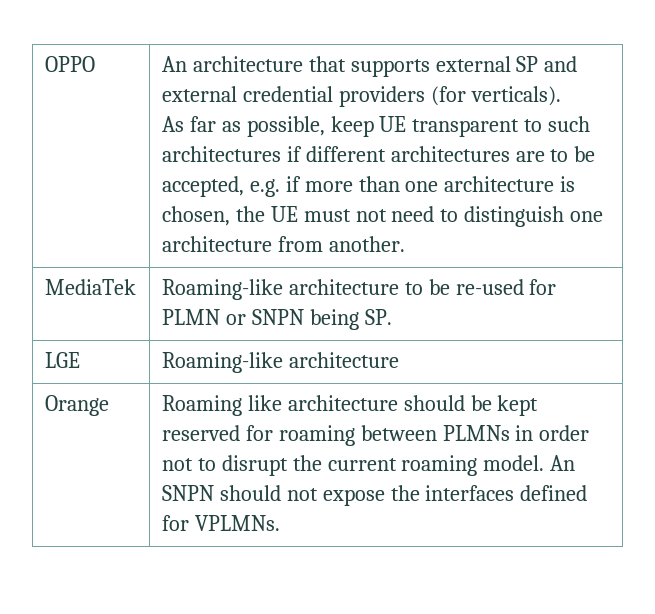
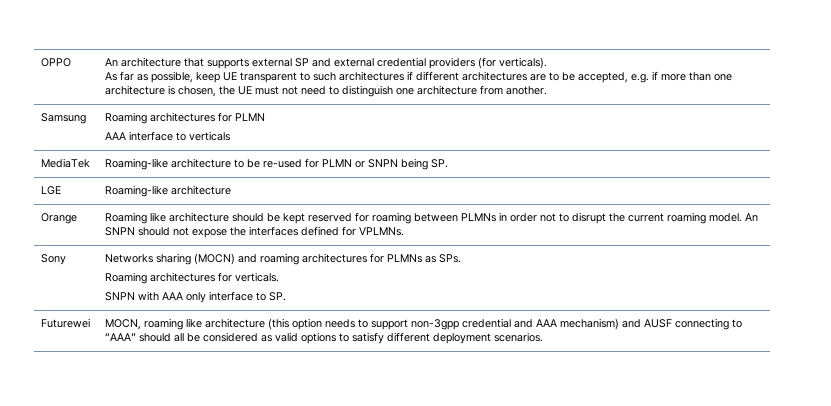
(405, 244) none -> [41,113,87,124] [105,112,266,124] [105,131,231,141] // Samsung | Roaming architectures for PLMN // AAA interface to verticals
(280, 523) none -> [41,254,67,265] [105,253,462,265] [105,272,280,284] [105,291,287,303] [41,318,91,328] [105,318,743,330] [105,332,544,344] // Sony | Networks sharing (MOCN) and roaming architectures for PLMNs as SPs. // Roaming architectures for verticals. // SNPN with AAA only interface to SP. // Futurewei | MOCN, roaming like architecture (this option needs to support non-3gpp credential and AAA mechanism) and AUSF connecting to “AAA” should all be considered as valid options to satisfy different deployment scenarios.

